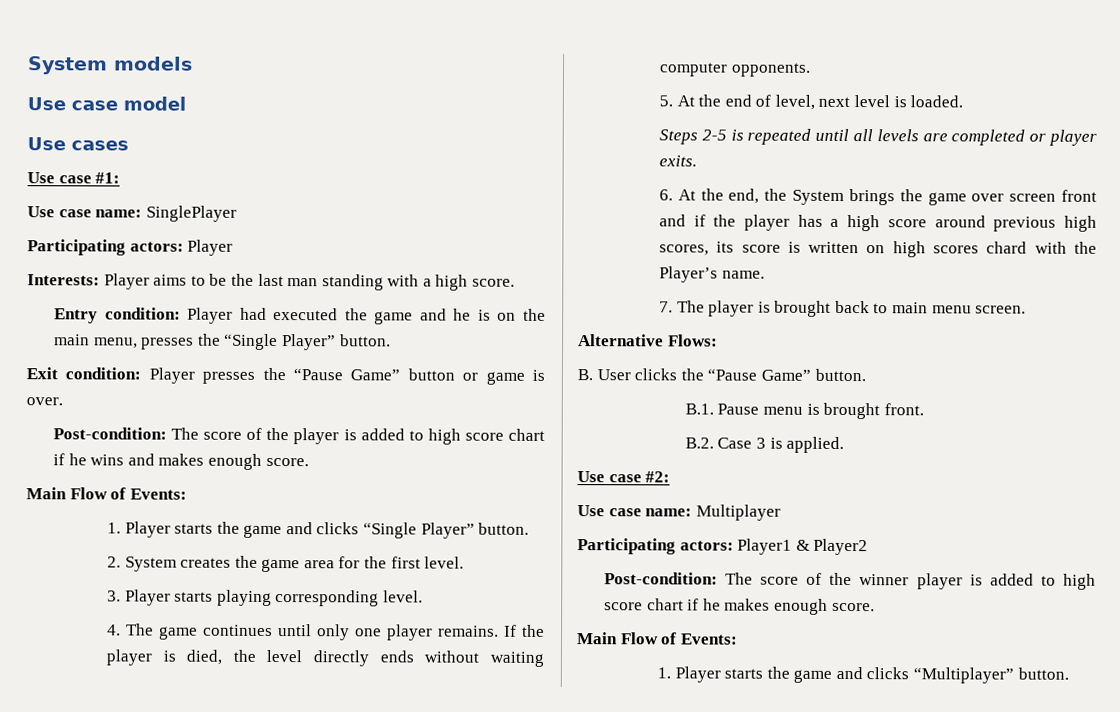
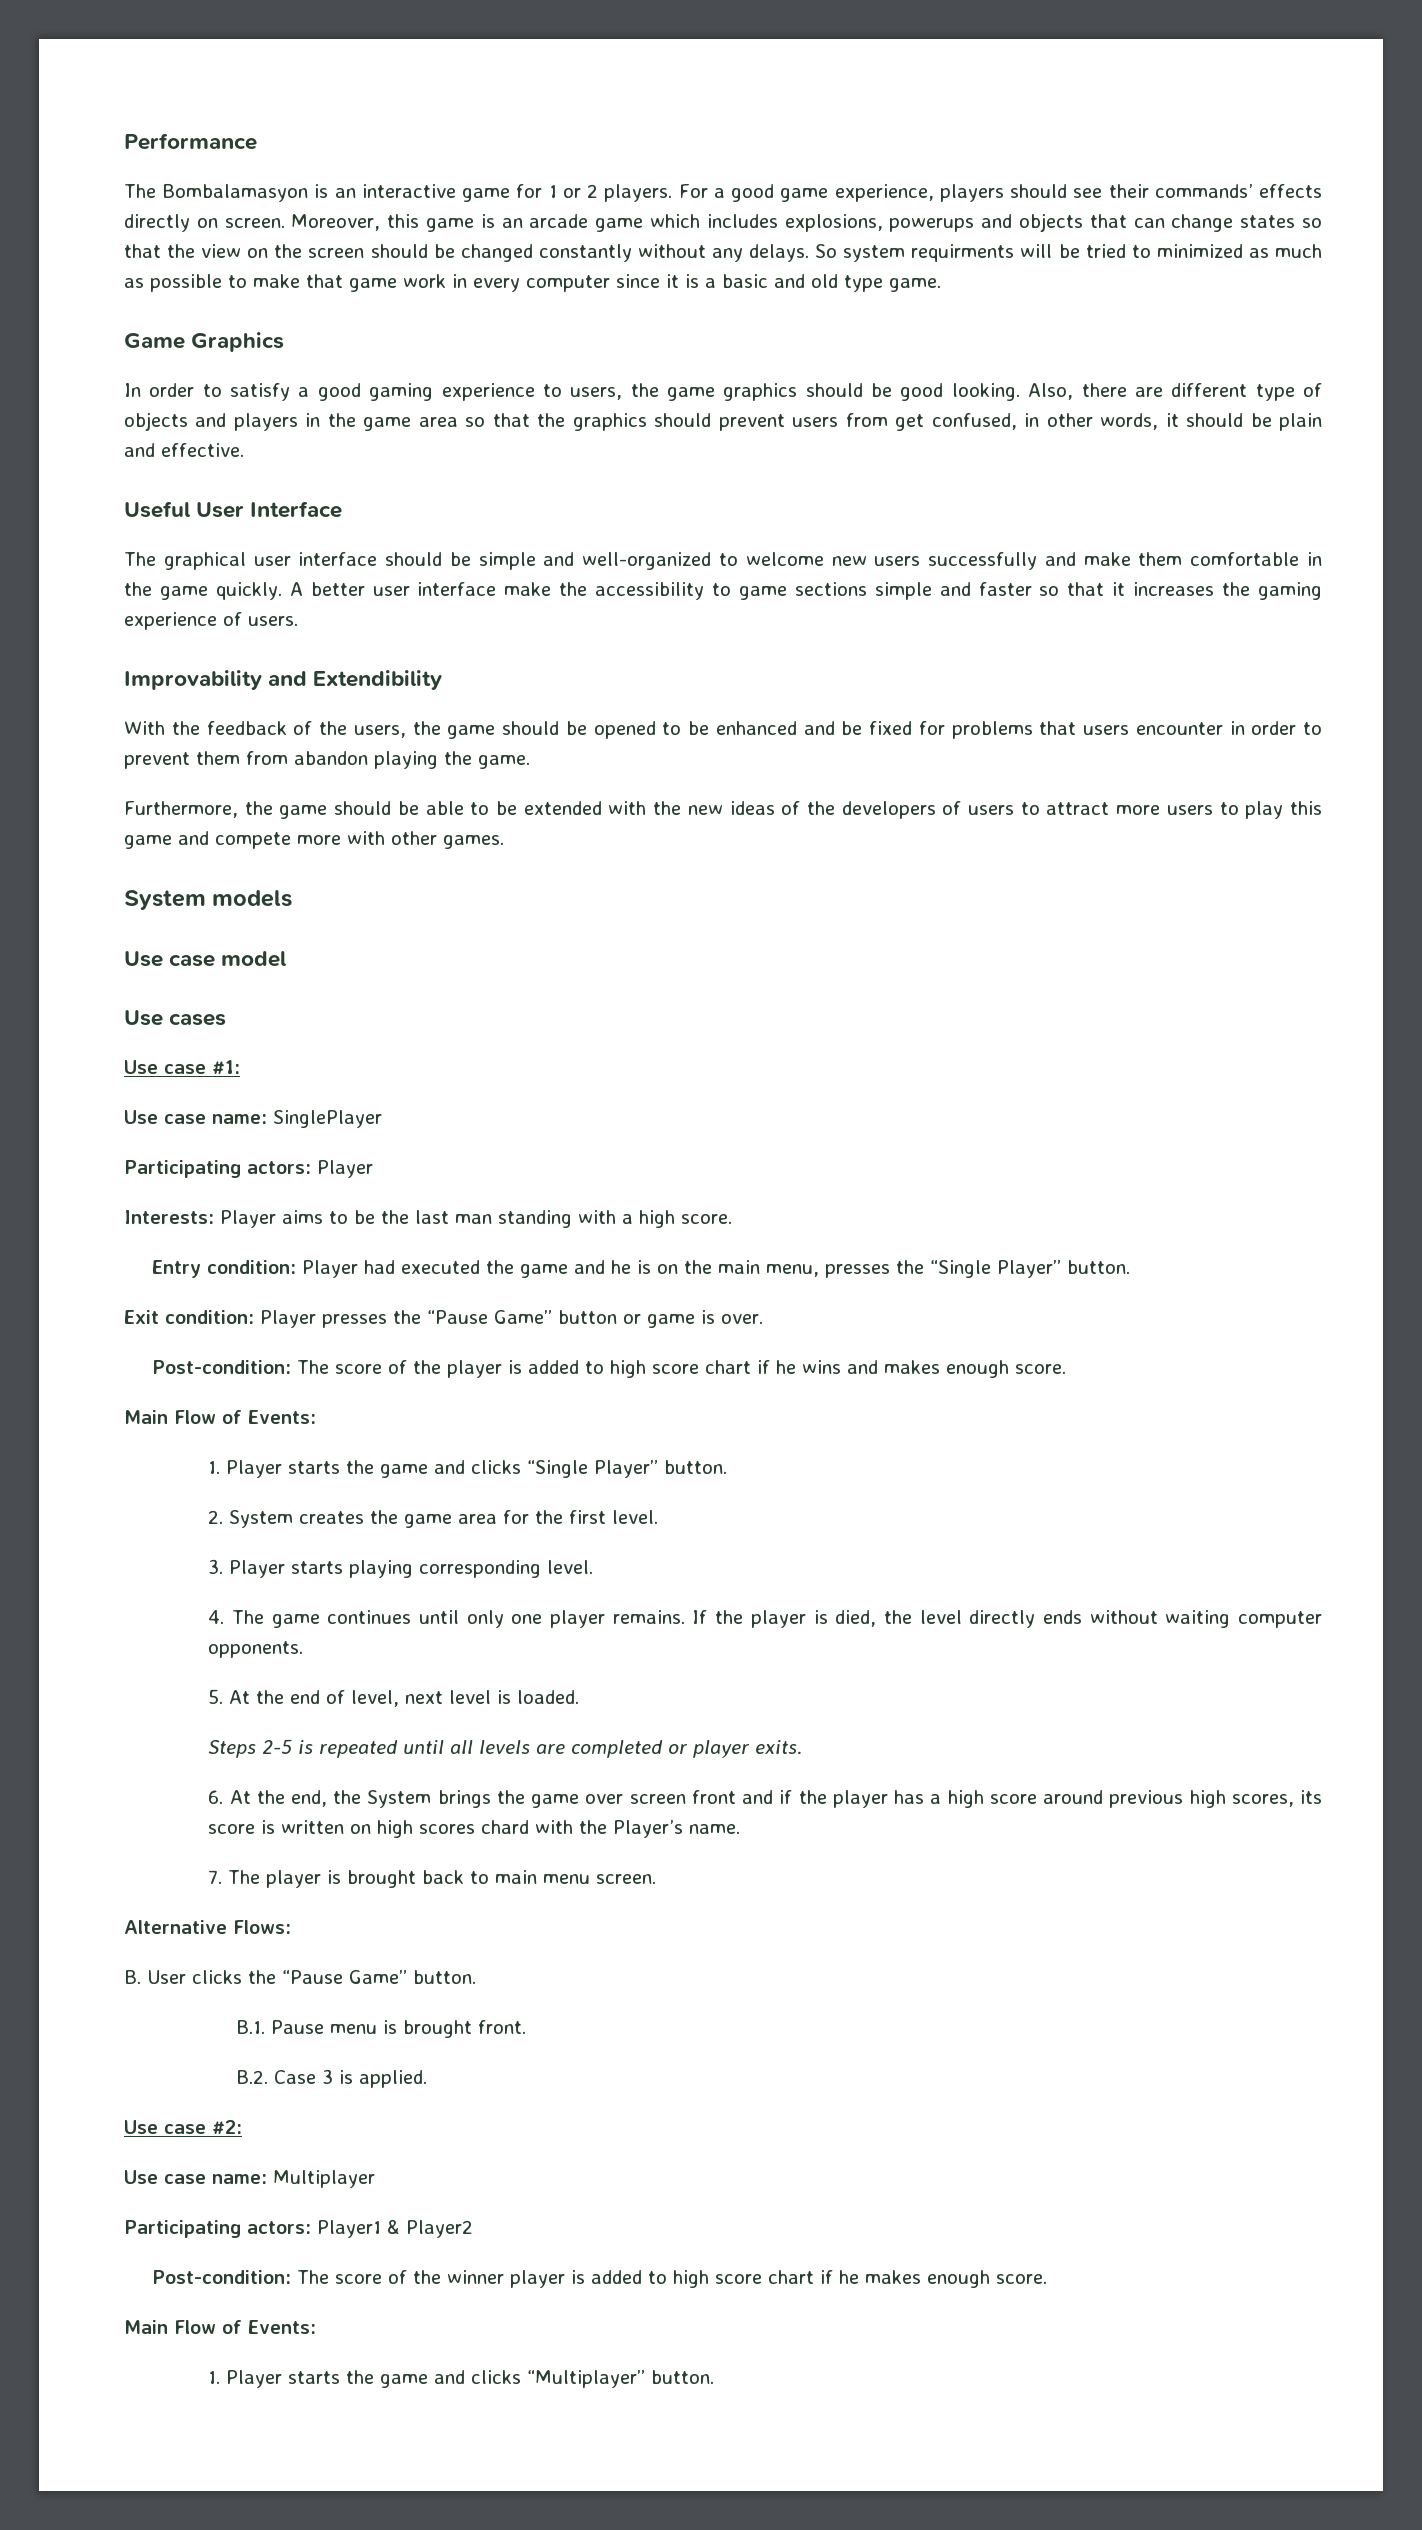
(27, 65) none -> [124,133,257,150] [124,184,1322,202] [124,213,1322,232] [124,244,1322,262] [124,274,941,292] [124,332,285,352] [124,383,1322,401] [124,412,1323,431] [124,443,244,457] [124,501,343,518] [124,552,1323,570] [124,582,1323,600] [124,612,298,630] [124,670,443,690] [124,721,1322,739] [124,751,530,769] [124,801,1322,819] [124,831,504,849] Performance // The Bombalamasyon is an interactive game for 1 or 2 players. For a good game experience, players should see their commands’ effects directly on screen. Moreover, this game is an arcade game which includes explosions, powerups and objects that can change states so that the view on the screen should be changed constantly without any delays. So system requirments will be tried to minimized as much as possible to make that game work in every computer since it is a basic and old type game. // Game Graphics // In order to satisfy a good gaming experience to users, the game graphics should be good looking. Also, there are different type of objects and players in the game area so that the graphics should prevent users from get confused, in other words, it should be plain and effective. // Useful User Interface // The graphical user interface should be simple and well-organized to welcome new users successfully and make them comfortable in the game quickly. A better user interface make the accessibility to game sections simple and faster so that it increases the gaming experience of users. // Improvability and Extendibility // With the feedback of the users, the game should be opened to be enhanced and be fixed for problems that users encounter in order to prevent them from abandon playing the game. // Furthermore, the game should be able to be extended with the new ideas of the developers of users to attract more users to play this game and compete more with other games. //

